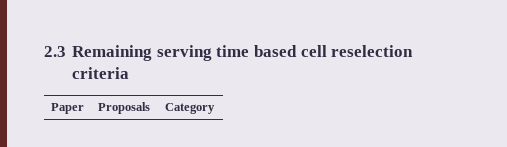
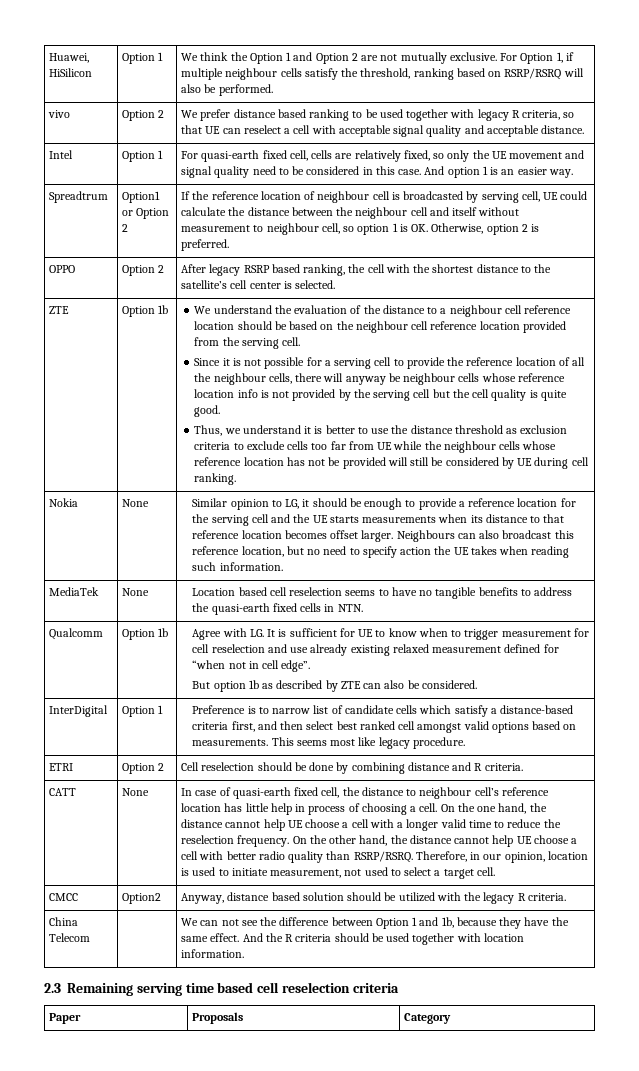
(44, 51) none -> [49,53,90,63] [49,68,93,77] [122,52,164,64] [181,52,574,64] [181,68,584,80] [181,84,273,96] [48,110,71,118] [122,110,165,121] [181,109,575,121] [181,125,585,137] [49,150,74,159] [122,150,164,162] [181,150,585,162] [181,166,573,178] [49,191,109,203] [122,191,161,203] [122,208,170,219] [122,224,129,232] [181,191,588,203] [181,207,520,219] [181,223,540,235] [181,239,230,251] [49,265,76,273] [122,265,165,276] [181,264,552,276] [181,280,336,289] [49,306,70,314] [122,305,169,317] [194,305,572,317] [194,321,566,333] [194,337,301,349] [194,357,586,369] [194,373,565,385] [194,389,567,401] [194,405,221,417] [194,425,568,436] [194,441,557,453] [194,457,589,469] [194,473,237,485] [49,498,79,507] [122,499,150,507] [192,498,576,510] [192,514,565,526] [192,530,574,542] [192,546,570,558] [192,562,283,571] [49,587,100,596] [122,588,150,596] [192,587,573,599] [192,603,363,615] [49,628,104,640] [122,628,169,640] [192,628,589,640] [192,644,559,656] [192,660,311,672] [192,680,477,692] [49,705,109,717] [122,705,164,717] [192,705,574,717] [192,721,577,733] [192,737,465,749] [49,763,74,771] [122,763,165,774] [181,762,523,774] [49,788,77,796] [122,788,150,796] [181,787,549,799] [181,803,547,815] [181,819,561,831] [181,835,578,847] [181,851,588,863] [181,867,495,879] [49,893,79,901] [122,893,162,904] [181,892,566,904] [49,917,79,926] [49,933,91,942] [181,917,569,929] [181,933,524,945] [181,949,245,958] Huawei, HiSilicon | Option 1 | We think the Option 1 and Option 2 are not mutually exclusive. For Option 1, if multiple neighbour cells satisfy the threshold, ranking based on RSRP/RSRQ will also be performed. // vivo | Option 2 | We prefer distance based ranking to be used together with legacy R criteria, so that UE can reselect a cell with acceptable signal quality and acceptable distance. // Intel | Option 1 | For quasi-earth fixed cell, cells are relatively fixed, so only the UE movement and signal quality need to be considered in this case. And option 1 is an easier way. // Spreadtrum | Option1 or Option 2 | If the reference location of neighbour cell is broadcasted by serving cell, UE could calculate the distance between the neighbour cell and itself without measurement to neighbour cell, so option 1 is OK. Otherwise, option 2 is preferred. // OPPO | Option 2 | After legacy RSRP based ranking, the cell with the shortest distance to the satellite’s cell center is selected. // ZTE | Option 1b | We understand the evaluation of the distance to a neighbour cell reference location should be based on the neighbour cell reference location provided from the serving cell. // Since it is not possible for a serving cell to provide the reference location of all the neighbour cells, there will anyway be neighbour cells whose reference location info is not provided by the serving cell but the cell quality is quite good. // Thus, we understand it is better to use the distance threshold as exclusion criteria to exclude cells too far from UE while the neighbour cells whose reference location has not be provided will still be considered by UE during cell ranking. // Nokia | None | Similar opinion to LG, it should be enough to provide a reference location for the serving cell and the UE starts measurements when its distance to that reference location becomes offset larger. Neighbours can also broadcast this reference location, but no need to specify action the UE takes when reading such information. // MediaTek | None | Location based cell reselection seems to have no tangible benefits to address the quasi-earth fixed cells in NTN. // Qualcomm | Option 1b | Agree with LG. It is sufficient for UE to know when to trigger measurement for cell reselection and use already existing relaxed measurement defined for “when not in cell edge”. // But option 1b as described by ZTE can also be considered. // InterDigital | Option 1 | Preference is to narrow list of candidate cells which satisfy a distance-based criteria first, and then select best ranked cell amongst valid options based on measurements. This seems most like legacy procedure. // ETRI | Option 2 | Cell reselection should be done by combining distance and R criteria. // CATT | None | In case of quasi-earth fixed cell, the distance to neighbour cell’s reference location has little help in process of choosing a cell. On the one hand, the distance cannot help UE choose a cell with a longer valid time to reduce the reselection frequency. On the other hand, the distance cannot help UE choose a cell with better radio quality than RSRP/RSRQ. Therefore, in our opinion, location is used to initiate measurement, not used to select a target cell. // CMCC | Option2 | Anyway, distance based solution should be utilized with the legacy R criteria. // China Telecom | | We can not see the difference between Option 1 and 1b, because they have the same effect. And the R criteria should be used together with location information. //

